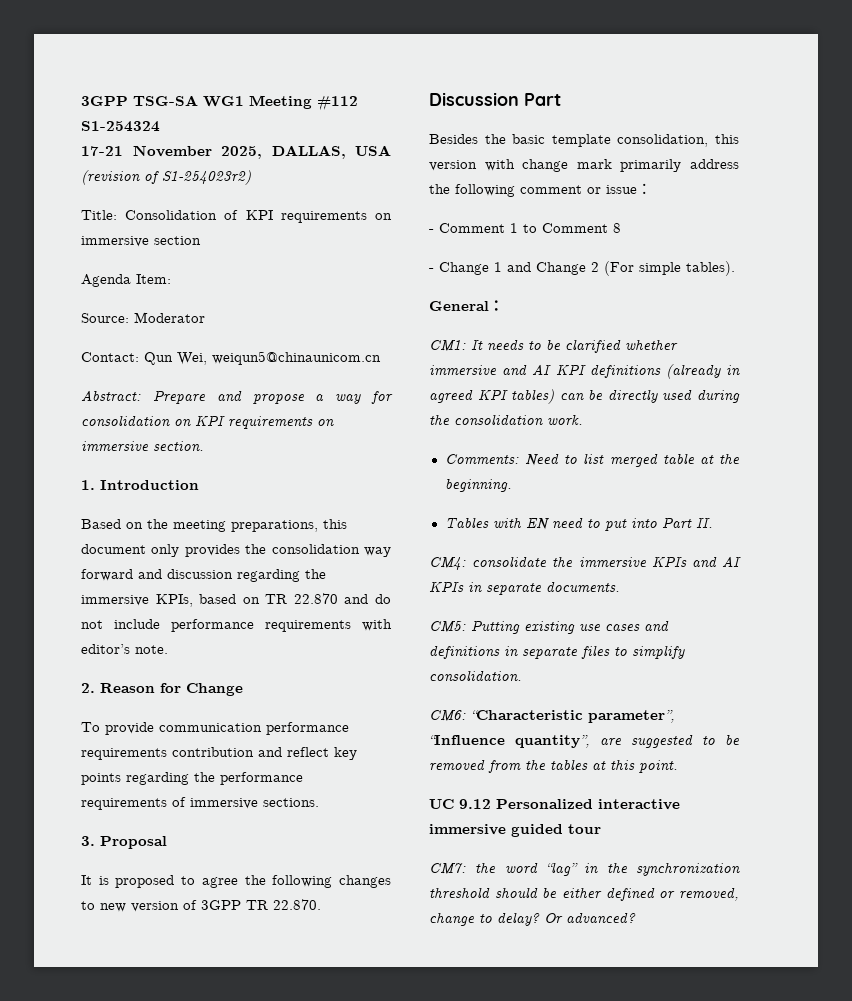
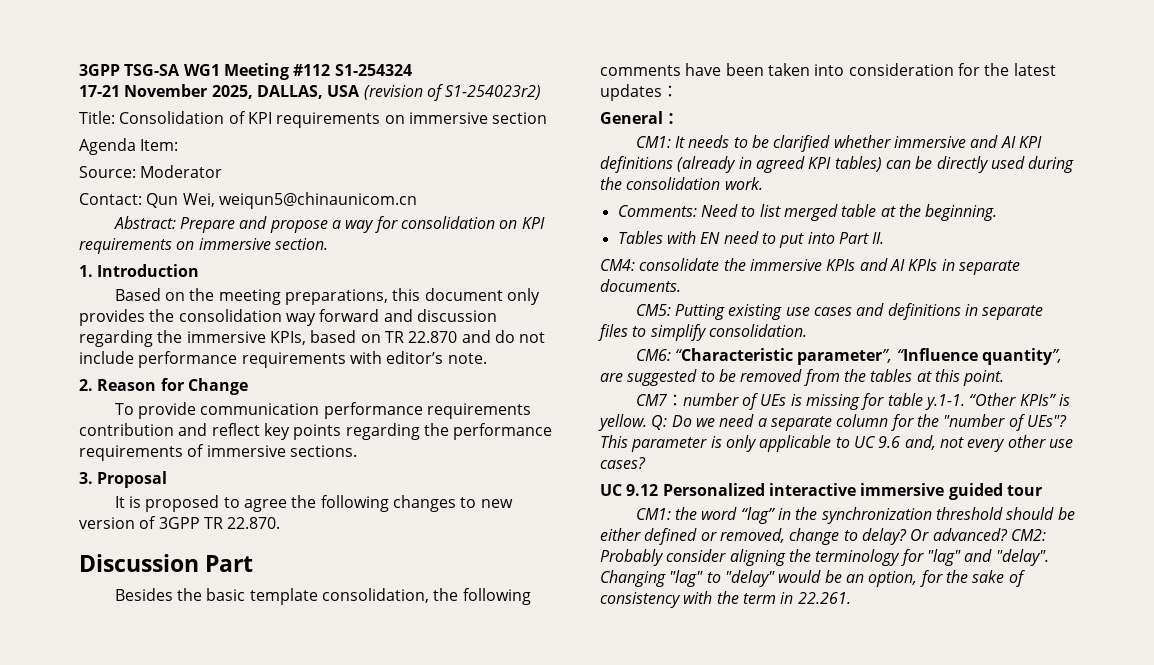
[715,134,739,144] [429,159,739,172] [429,183,652,197] [429,223,621,233] [429,261,735,276] this version with change mark primarily address the following comment or issue： // - Comment 1 to Comment 8 // - Change 1 and Change 2 (For simple tables). -> [433,588,531,605] [600,63,1056,76] [600,84,678,101] the following comments have been taken into consideration for the latest updates：
(678, 766) none -> [635,393,1071,410] [598,414,1067,431] [600,435,1073,452] [600,457,646,469] // CM7：number of UEs is missing for table y.1-1. “Other KPIs” is yellow. Q: Do we need a separate column for the "number of UEs"? This parameter is only applicable to UC 9.6 and, not every other use cases?
[429,863,466,874] CM7: -> [635,508,671,520] CM1:
(636, 918) none -> [1010,529,1046,541] [600,549,1049,566] [600,570,1026,587] [600,591,851,608] CM2: Probably consider aligning the terminology for "lag" and "delay". Changing "lag" to "delay" would be an option, for the sake of consistency with the term in 22.261.

